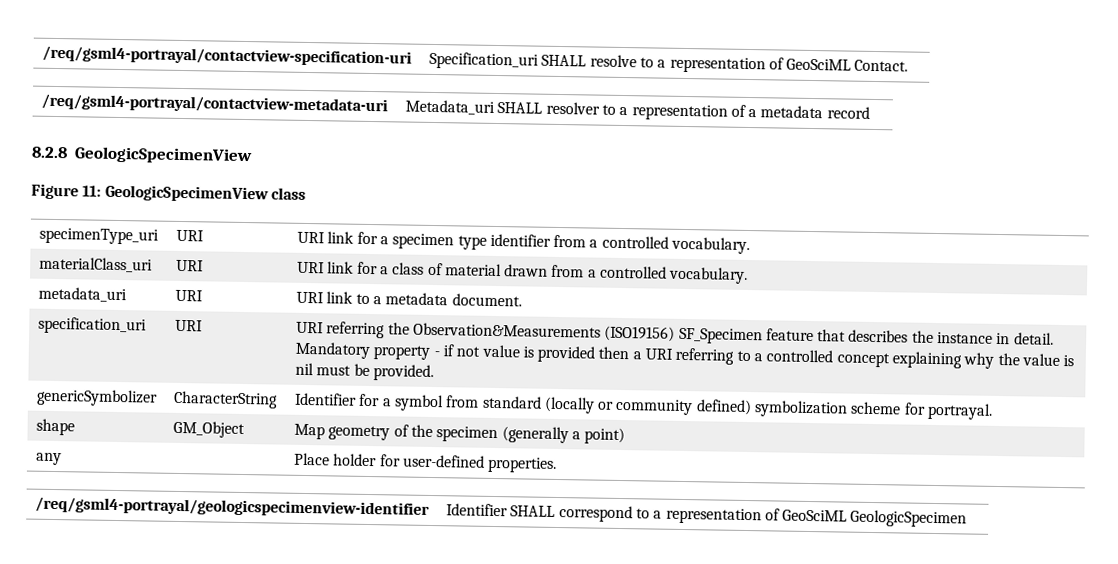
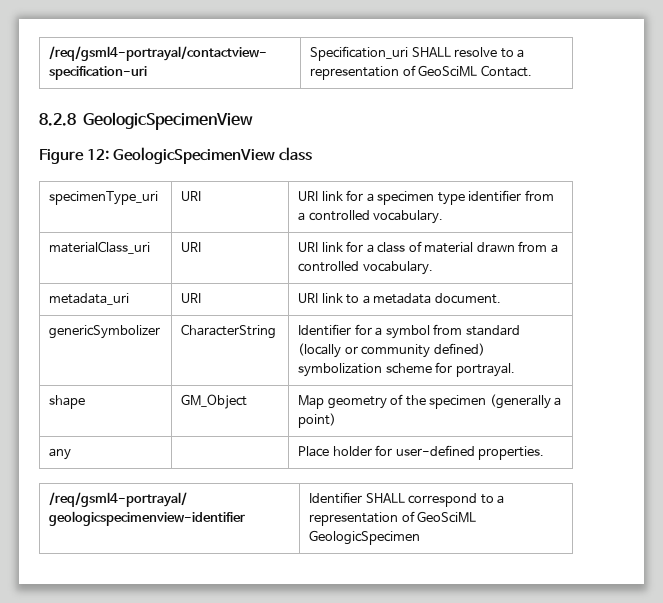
[40,93,388,115] [404,99,870,121] // /req/gsml4-portrayal/contactview-metadata-uri | Metadata_uri SHALL resolver to a representation of a metadata record -> (532, 71) none
[82,185,102,197] 11: -> [86,149,109,160] 12:
[37,316,147,335] [174,319,203,332] [295,321,1054,345] [294,341,1075,369] [294,362,434,382] // specification_uri | URI | URI referring the Observation&Measurements (ISO19156) SF_Specimen feature that describes the instance in detail. Mandatory property - if not value is provided then a URI referring to a controlled concept explaining why the value is nil must be provided. -> (501, 298) none

